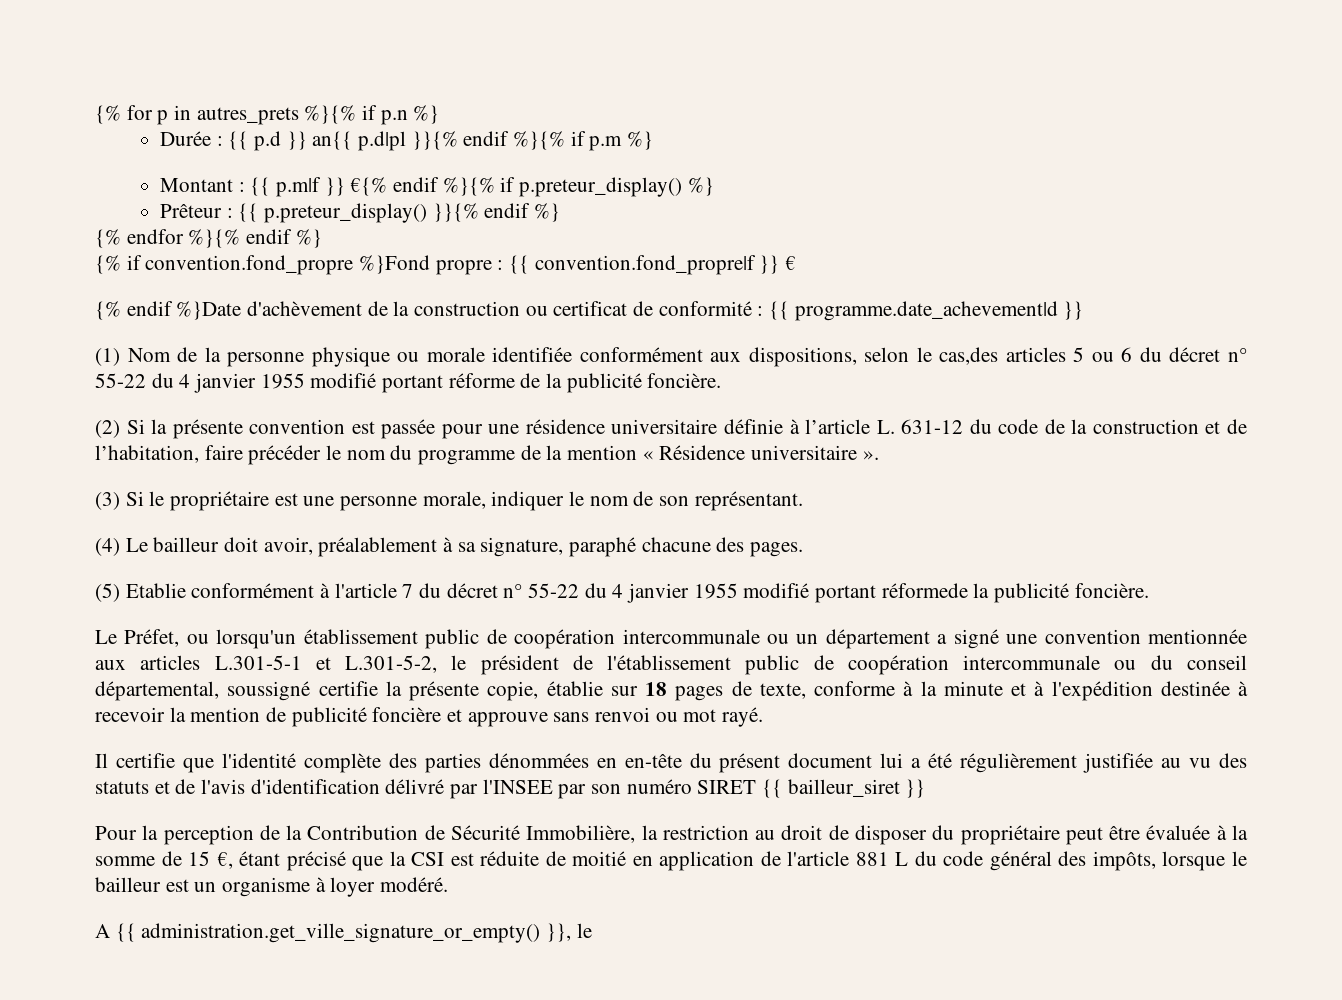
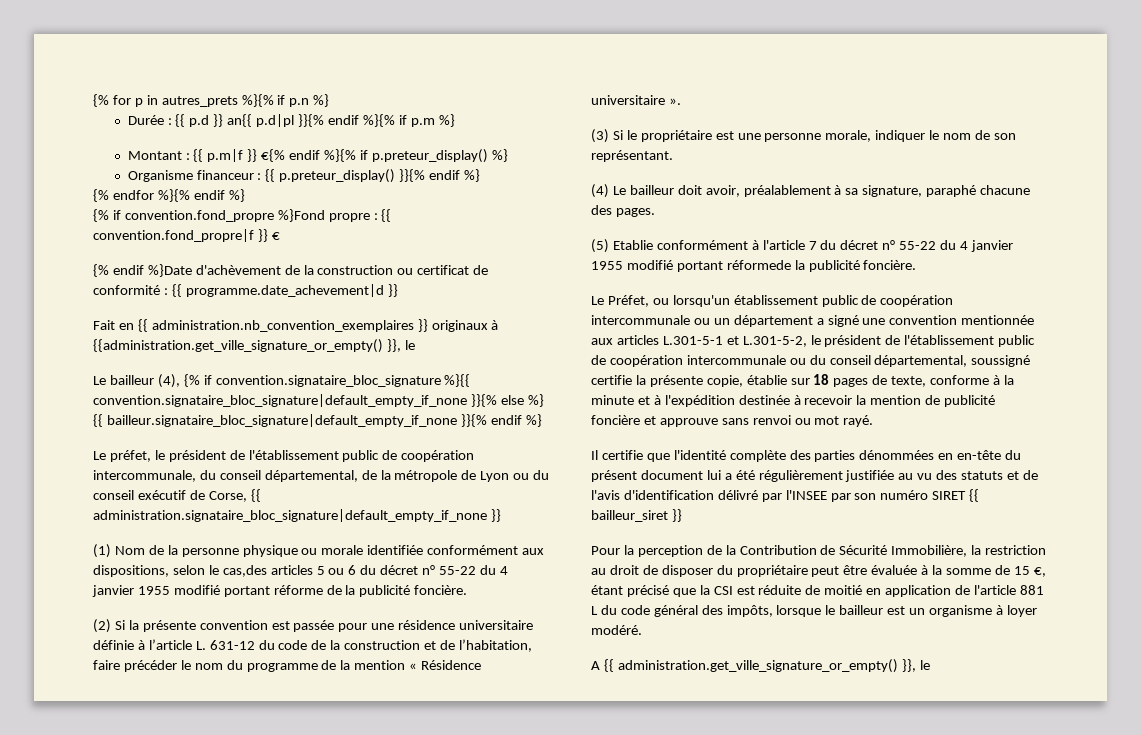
[160,204,223,218] Prêteur -> [127,170,254,182] Organisme financeur
(1084, 310) none -> [93,319,499,332] [93,339,415,353] [93,374,471,388] [93,394,544,407] [93,414,542,427] [93,450,475,462] [93,470,550,482] [93,489,261,502] [93,509,501,522] // Fait en {{ administration.nb_convention_exemplaires }} originaux à {{administration.get_ville_signature_or_empty() }}, le // Le bailleur (4), {% if convention.signataire_bloc_signature %}{{ convention.signataire_bloc_signature|default_empty_if_none }}{% else %} {{ bailleur.signataire_bloc_signature|default_empty_if_none }}{% endif %} // Le préfet, le président de l'établissement public de coopération intercommunale, du conseil départemental, de la métropole de Lyon ou du conseil exécutif de Corse, {{ administration.signataire_bloc_signature|default_empty_if_none }}

